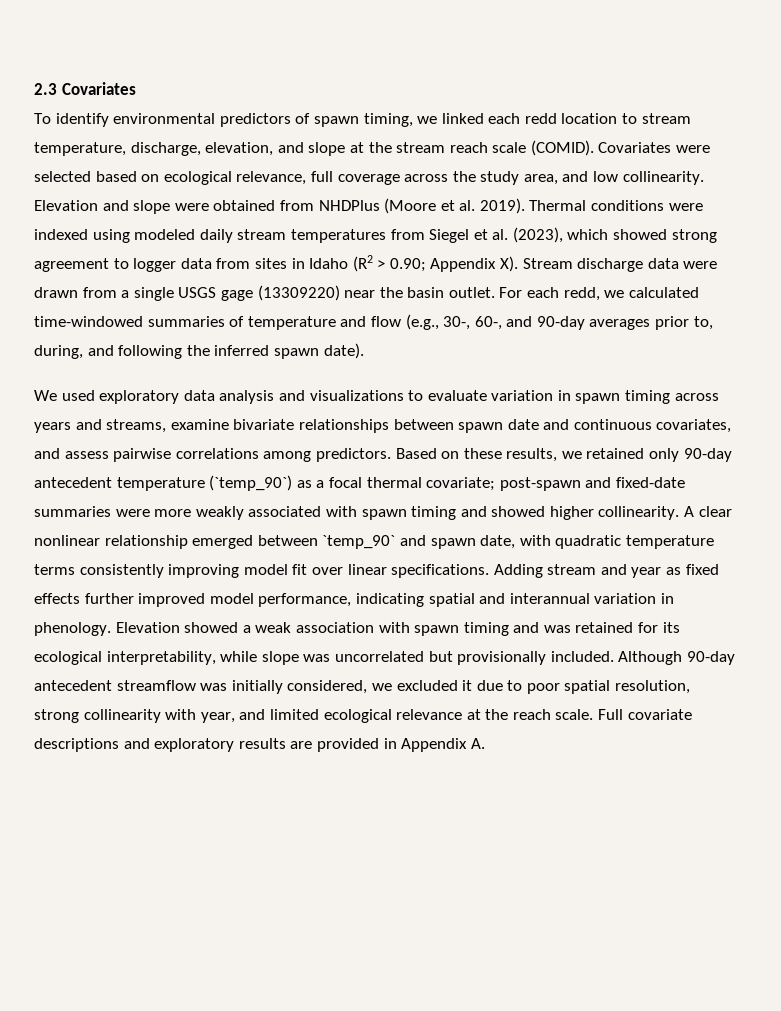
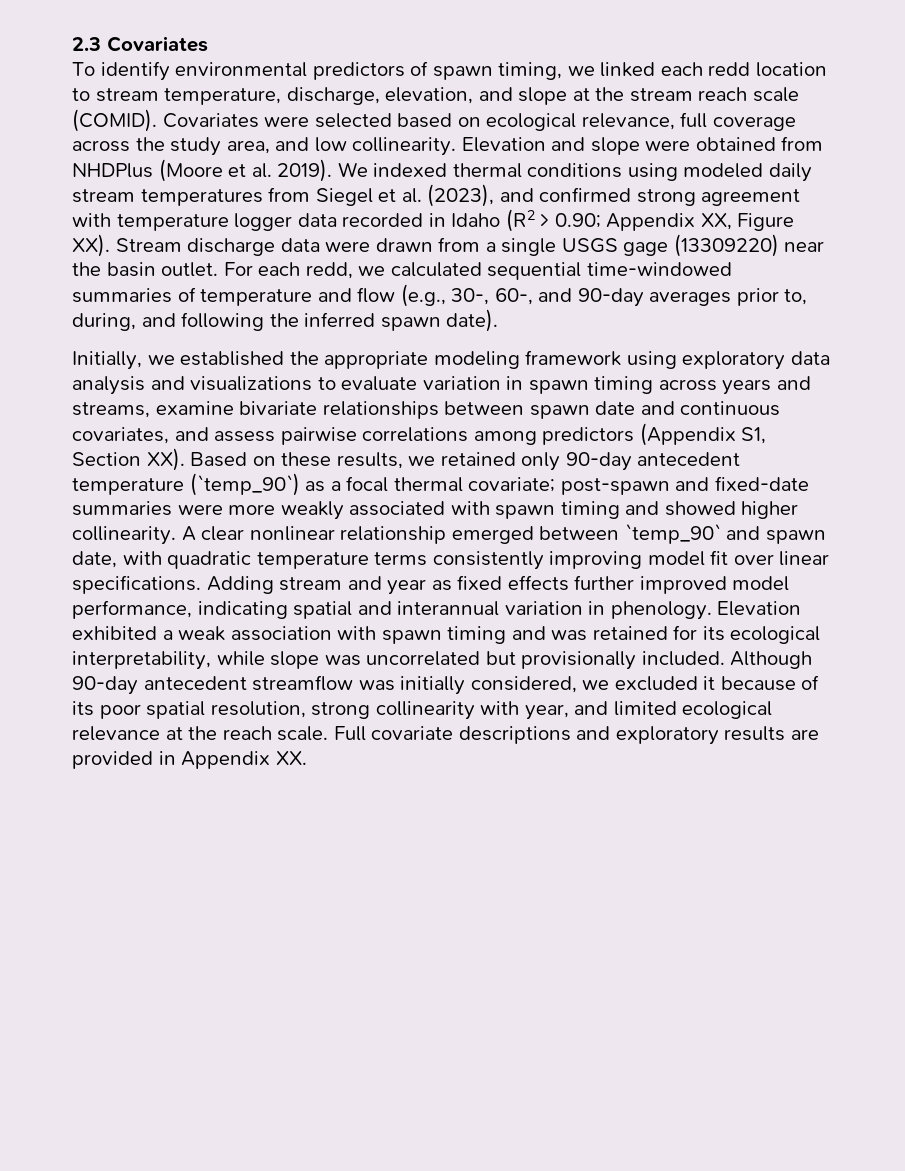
[529,200,703,211] [34,229,88,240] Thermal conditions were indexed -> [337,162,623,178] We indexed thermal conditions
[567,229,717,243] [34,258,287,272] which showed strong agreement to logger data from sites -> [499,187,801,206] [72,213,424,231] and confirmed strong agreement with temperature logger data recorded
[500,256,519,272] X). -> [700,213,795,231] [72,234,110,257] XX, Figure XX).
(699, 292) none -> [487,262,582,280] sequential
[34,390,95,401] We used -> [72,350,677,370] Initially, we established the appropriate modeling framework using
[315,448,391,462] predictors. -> [542,423,767,446] [72,448,185,471] predictors (Appendix S1, Section XX).
[184,622,239,633] showed -> [72,626,157,640] exhibited
[476,680,523,691] due to -> [720,675,820,691] [72,701,94,716] because of its
[470,738,485,749] A. -> [275,751,307,765] XX.

